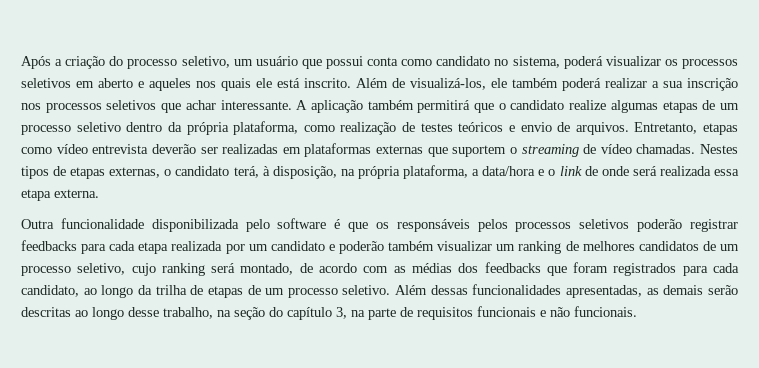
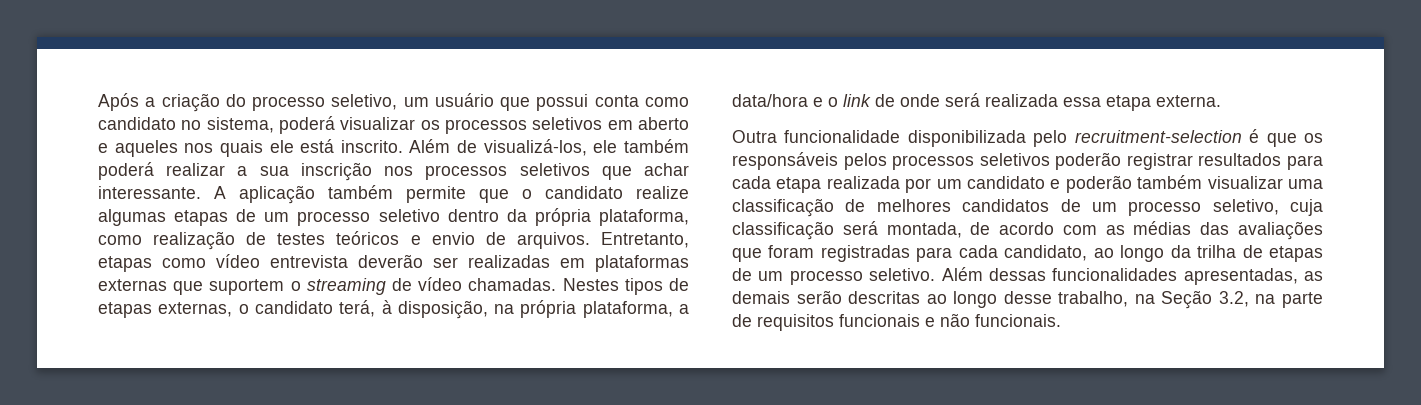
[417,100,471,113] permitirá -> [406,186,466,203] permite
[277,218,327,229] software -> [1074,130,1242,143] recruitment-selection
[21,240,77,251] feedbacks -> [1198,153,1282,166] resultados
[496,241,562,254] um ranking -> [1288,179,1323,189] [732,198,834,217] uma classificação
[131,263,294,276] cujo ranking será montado, -> [1290,199,1323,216] [732,221,962,240] cuja classificação será montada,
[458,262,541,273] dos feedbacks -> [1200,221,1323,240] das avaliações
[613,263,677,276] registrados -> [820,245,910,262] registradas
[234,307,347,320] seção do capítulo 3, -> [1161,290,1249,309] Seção 3.2,

